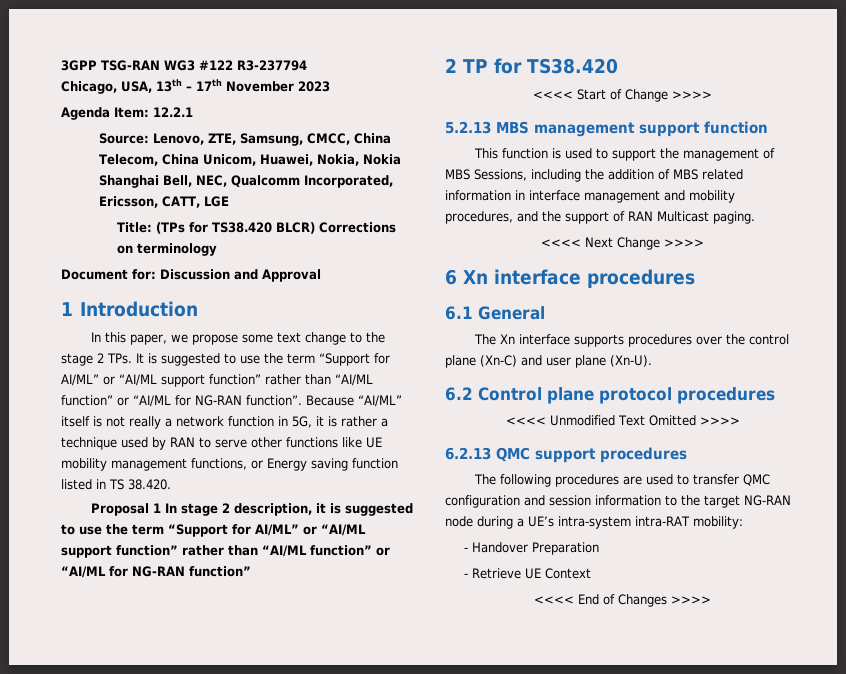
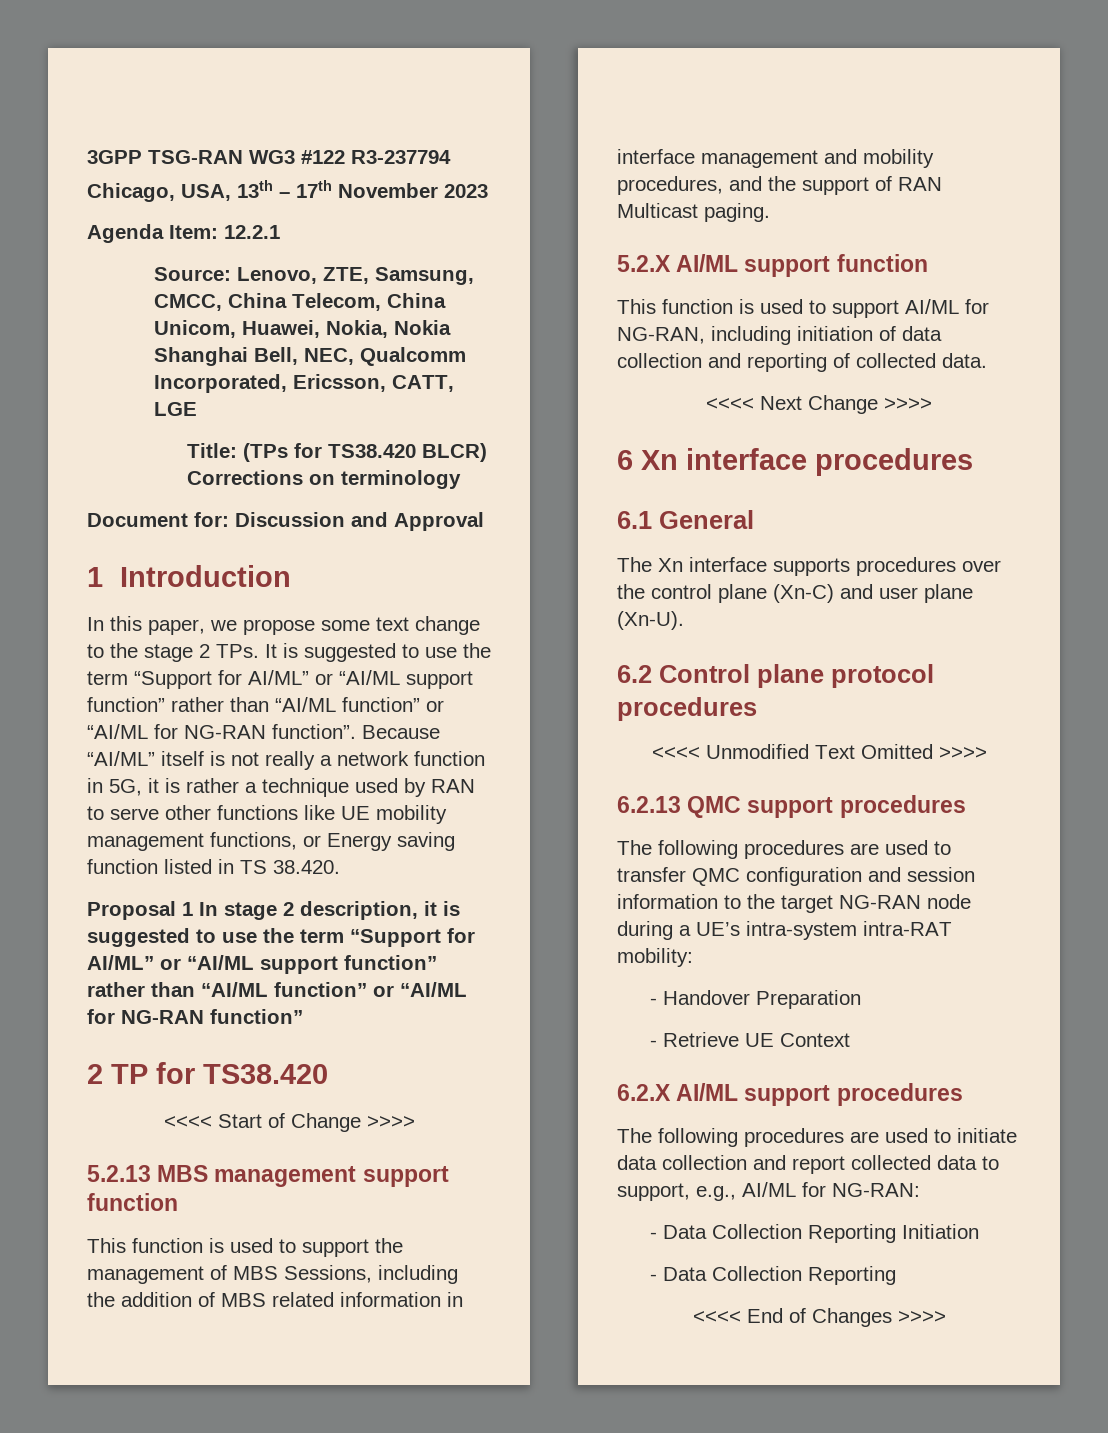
(755, 217) none -> [617,254,928,277] [617,299,989,318] [617,326,942,345] [617,353,987,372] // 5.2.X AI/ML support function // This function is used to support AI/ML for NG-RAN, including initiation of data collection and reporting of collected data.
(591, 573) none -> [617,1083,963,1106] [617,1128,1017,1147] [617,1155,999,1174] [617,1182,920,1201] [650,1224,980,1243] [650,1266,897,1285] // 6.2.X AI/ML support procedures // The following procedures are used to initiate data collection and report collected data to support, e.g., AI/ML for NG-RAN: // - Data Collection Reporting Initiation // - Data Collection Reporting

